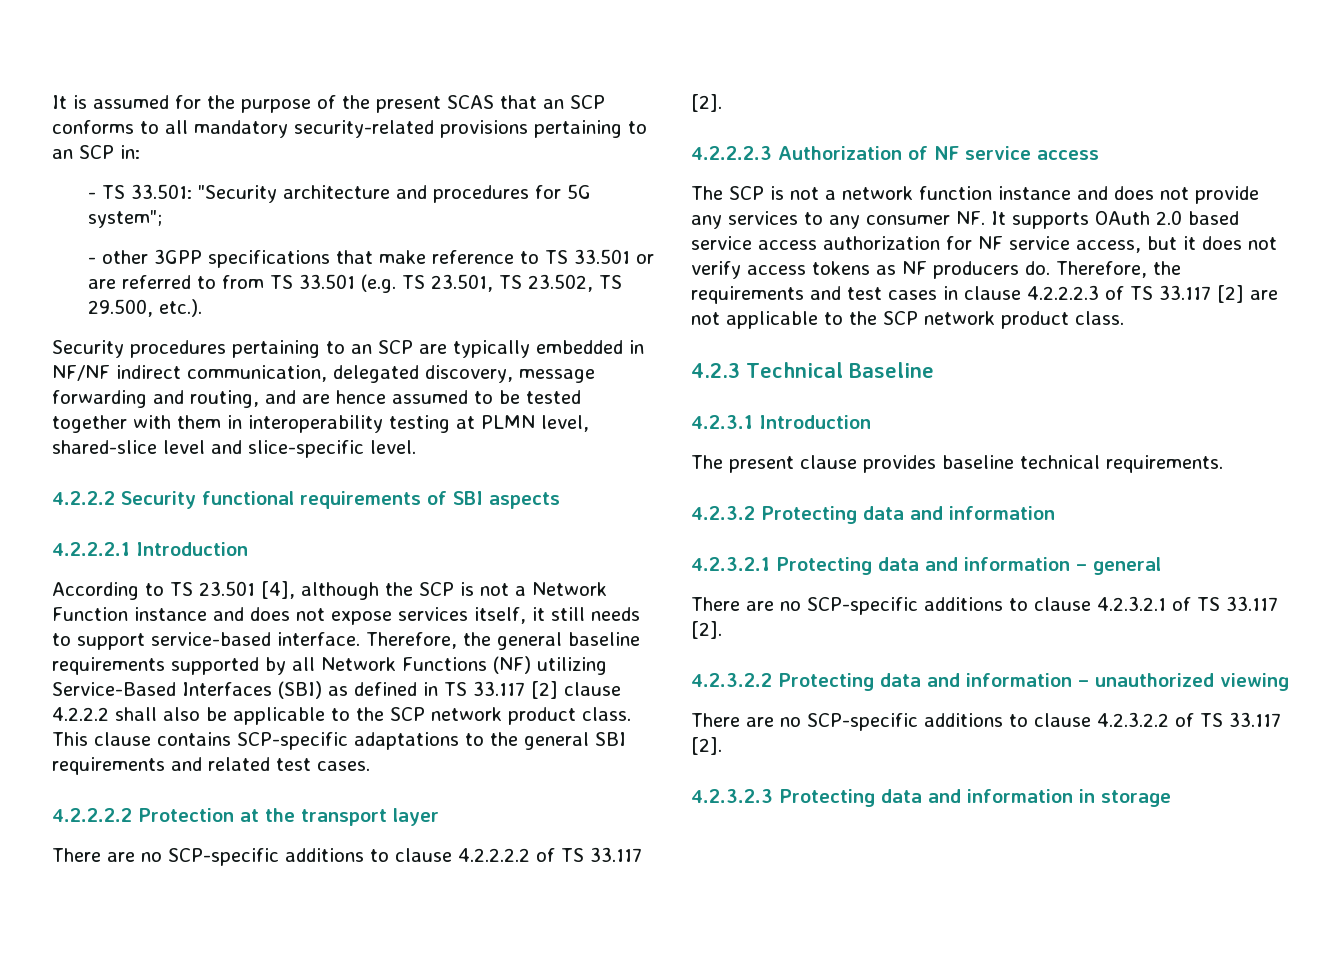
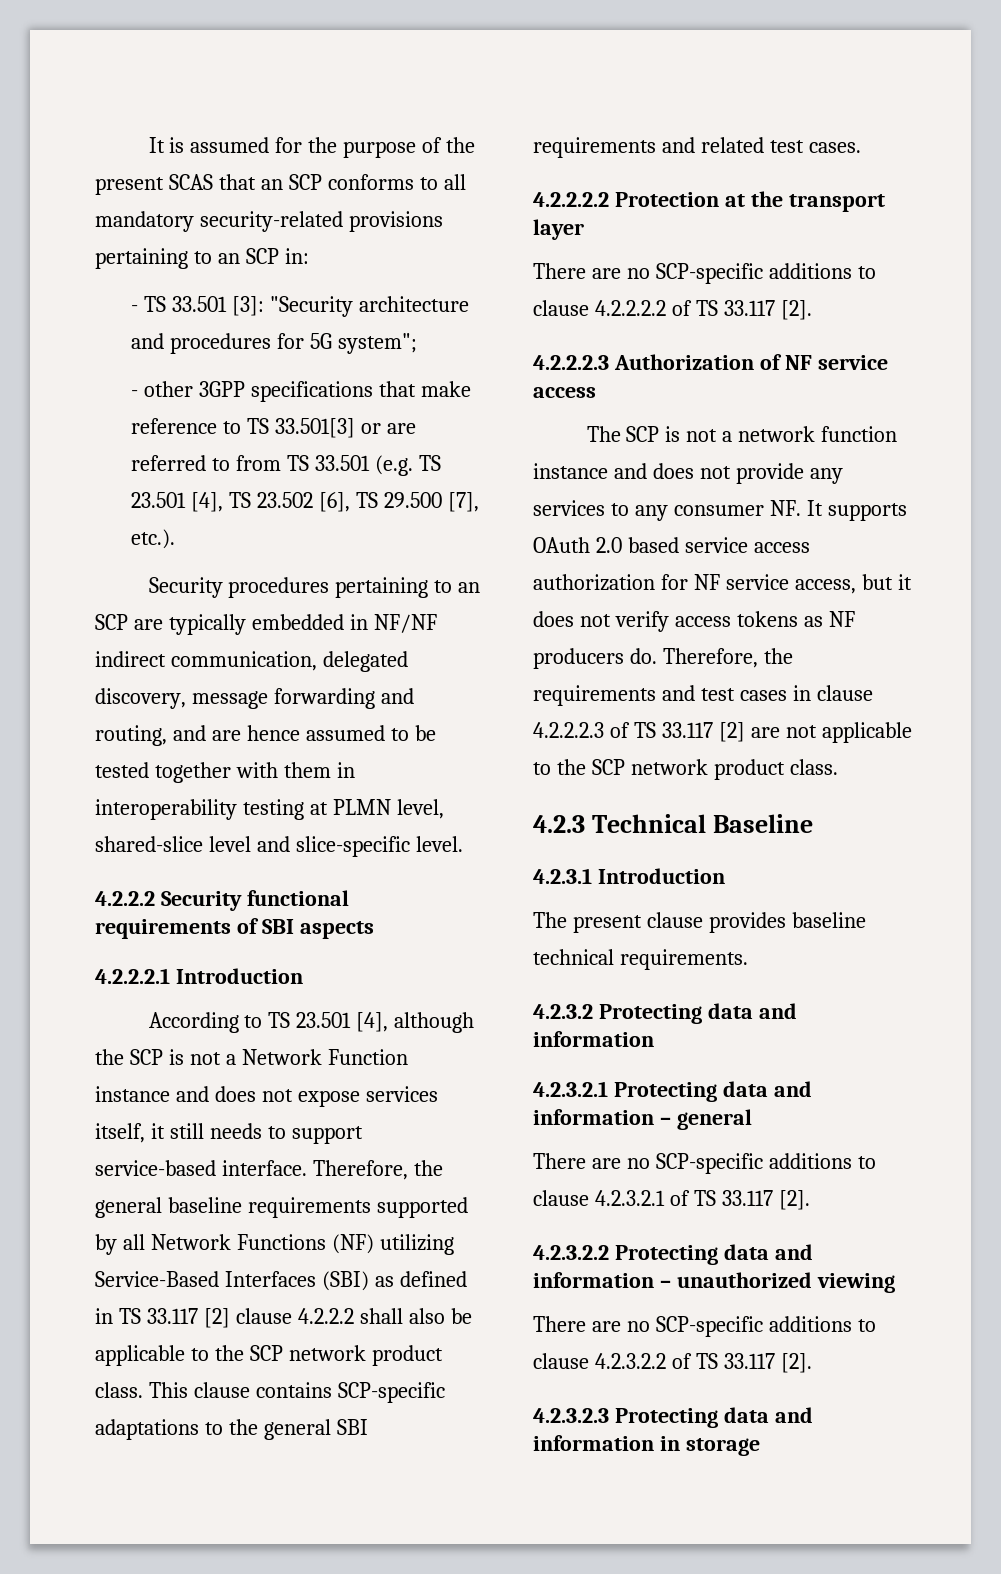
[130,184,192,199] 33.501: -> [172,296,265,316] 33.501 [3]:
[573,249,630,264] 33.501 -> [275,418,356,438] 33.501[3]
[430,274,622,292] [87,299,153,317] 23.501, TS 23.502, TS 29.500, -> [131,492,479,512] 23.501 [4], TS 23.502 [6], TS 29.500 [7],

